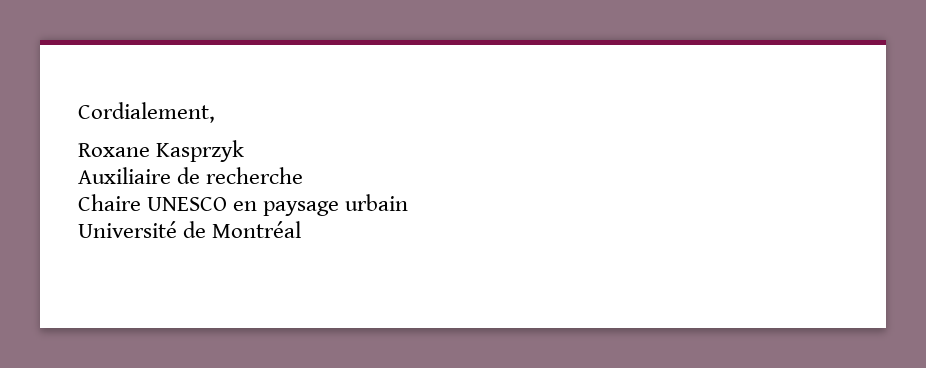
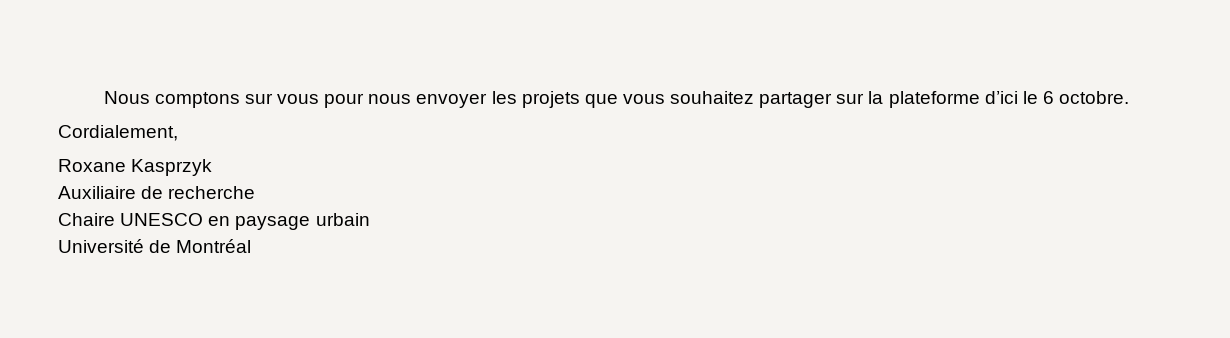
(78, 112) none -> [103,91,1130,108] Nous comptons sur vous pour nous envoyer les projets que vous souhaitez partager sur la plateforme d’ici le 6 octobre. //

